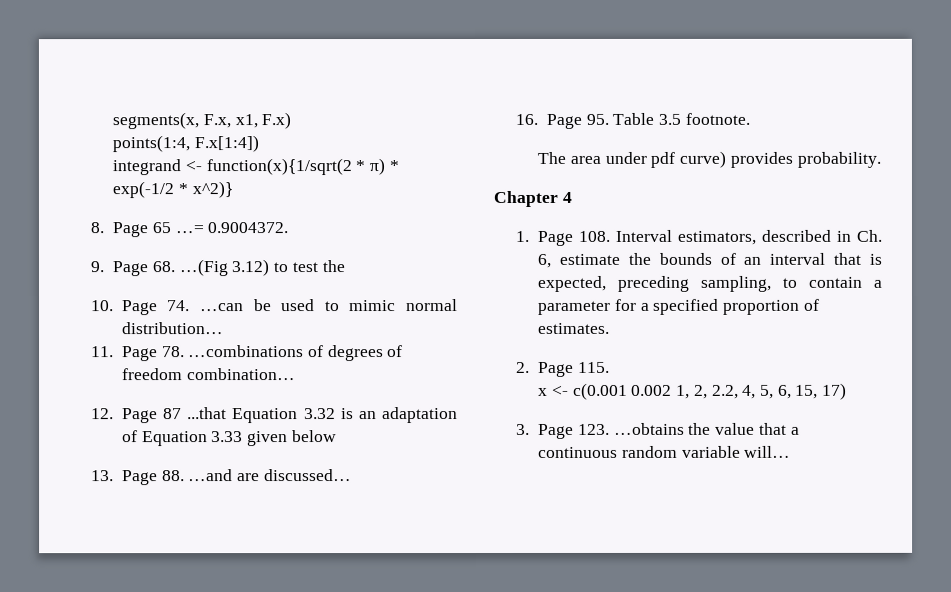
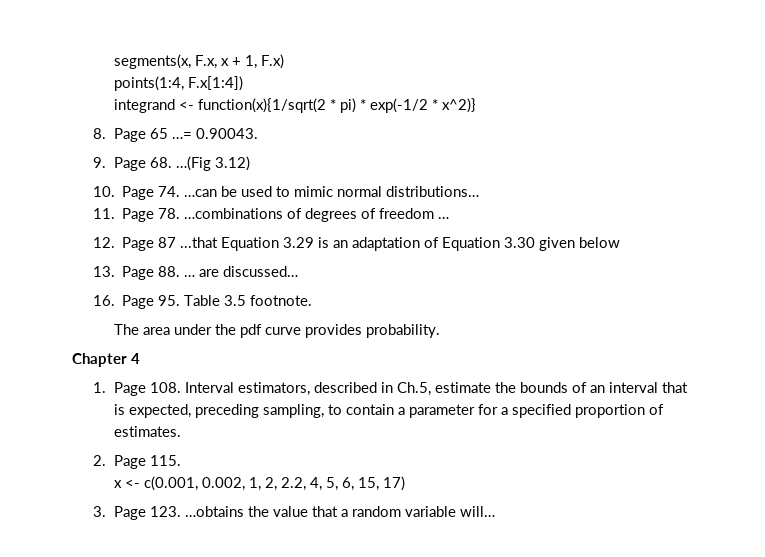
[234,114,258,129] x1, -> [221,55,258,69] x + 1,
[369,158,386,176] π) -> [340,98,357,113] pi)
[207,222,289,234] 0.9004372. -> [196,128,259,139] 0.90043.
[273,260,345,273] to test the -> (251, 163) none
[121,322,224,335] distribution… -> [386,186,480,197] distributions…
[186,368,296,381] combination… -> [438,217,450,219] …
[303,408,336,420] 3.32 -> [283,237,315,248] 3.29
[211,431,244,443] 3.33 -> [504,237,536,248] 3.30
[188,469,234,482] …and -> [184,275,196,277] …
[650,150,727,168] pdf curve) -> [215,324,302,338] the pdf curve
[856,229,882,242] [537,253,552,268] Ch. 6, -> [397,382,432,396] Ch.5,
[572,382,673,400] c(0.001 0.002 -> [144,476,246,491] c(0.001, 0.002,
[538,446,619,458] continuous -> (349, 513) none

